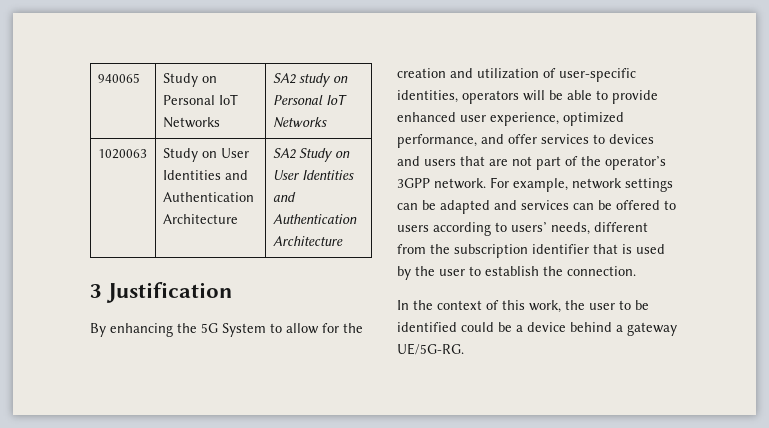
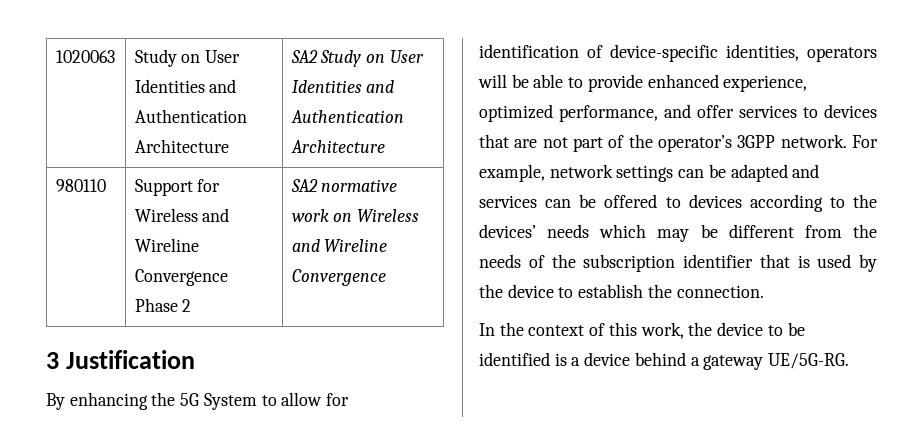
[97,73,140,83] [162,73,217,87] [162,94,238,105] [162,117,220,128] [272,73,348,87] [272,94,347,105] [272,117,327,128] 940065 | Study on Personal IoT Networks | SA2 study on Personal IoT Networks // -> (55, 56) none
(343, 241) none -> [55,179,106,192] [134,179,221,196] [134,208,230,222] [134,238,199,252] [134,269,228,286] [134,298,192,312] [290,179,398,192] [291,209,419,222] [291,239,388,252] [291,269,386,286] // 980110 | Support for Wireless and Wireline Convergence Phase 2 | SA2 normative work on Wireless and Wireline Convergence
[343,323,363,333] [397,68,636,82] the creation and utilization of user-specific -> [479,44,718,62] identification of device-specific
[460,115,486,122] user -> (719, 81) none
[397,156,456,166] and users -> (877, 111) none
[397,225,429,232] users -> [688,194,742,208] devices
[511,222,648,235] [397,244,426,254] users’ needs, different from -> [853,194,877,208] [479,224,877,242] [479,254,545,268] the devices’ needs which may be different from the needs of
[439,269,465,276] user -> [507,284,554,298] device
[589,303,615,310] user -> [717,322,764,336] device
[461,322,512,332] could be -> [554,353,567,366] is

